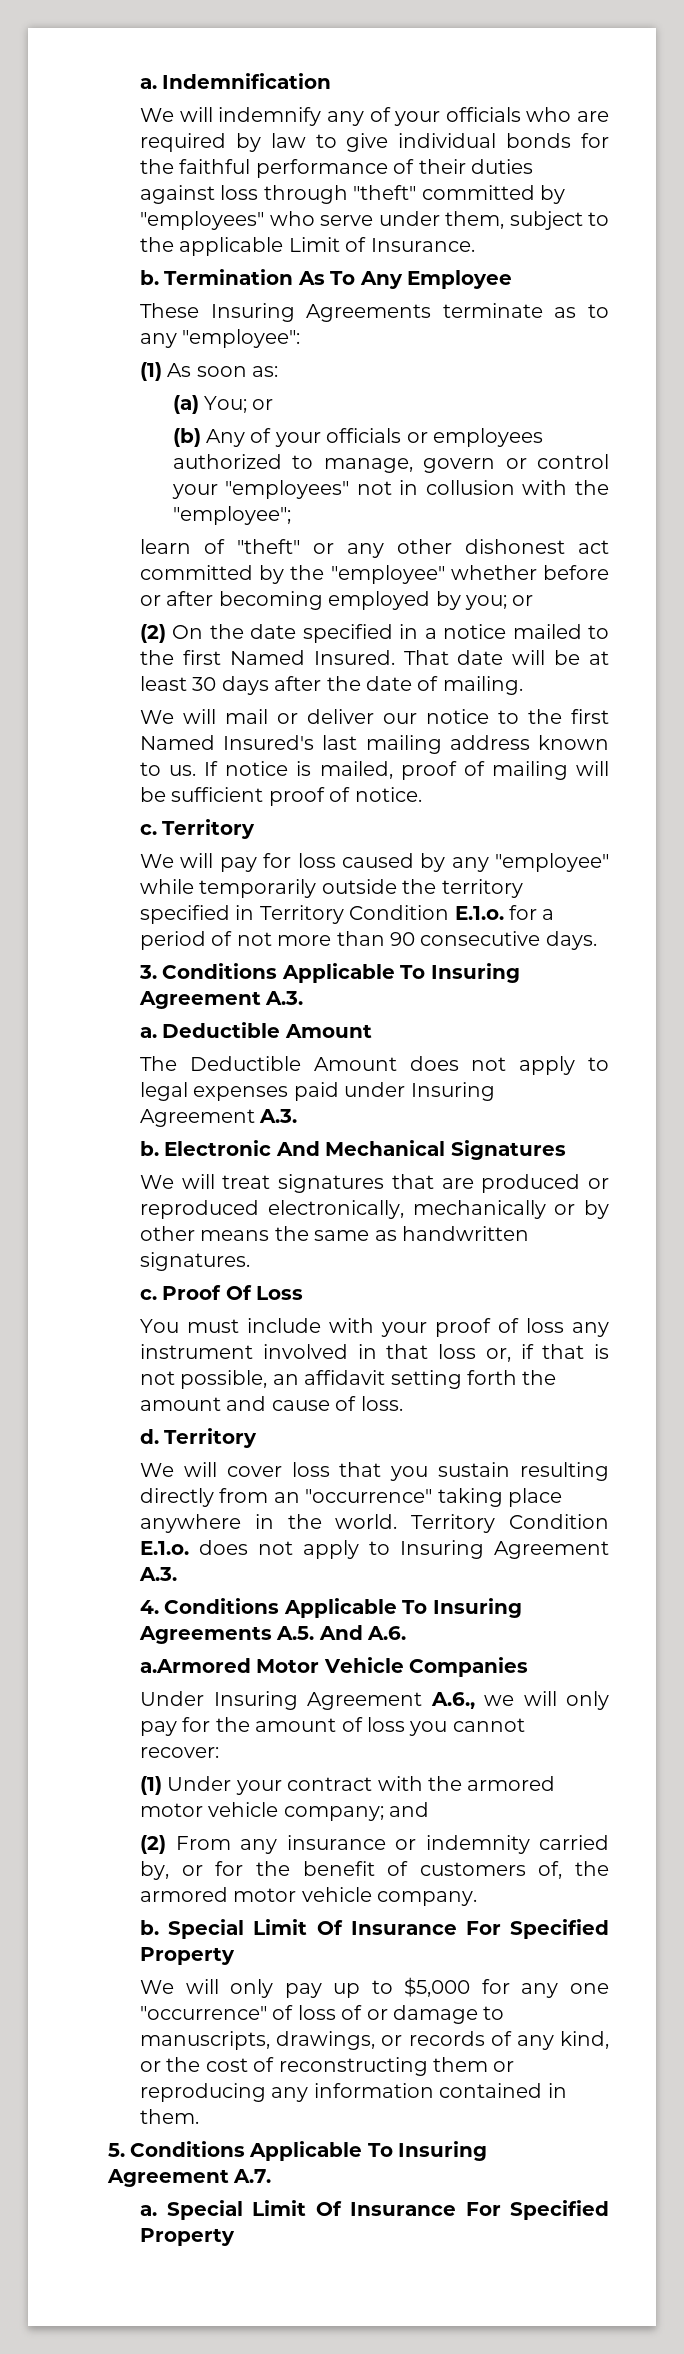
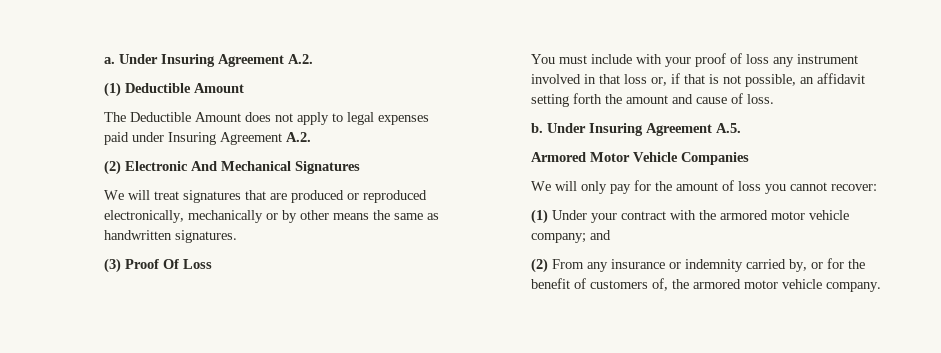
[140,73,332,89] [140,107,610,126] [140,133,609,152] [140,159,534,178] [140,185,566,204] [140,211,609,230] [140,237,475,256] [140,269,513,289] [140,303,609,322] [140,329,301,348] [140,362,279,381] [172,395,274,414] [172,428,543,447] [172,454,609,473] [171,480,609,499] [172,506,291,525] [140,539,609,558] [140,565,609,584] [140,591,534,610] [140,624,609,643] [140,650,610,665] [140,676,523,695] [140,709,609,724] [140,735,609,754] [140,761,609,780] [140,787,422,806] [140,819,256,839] [140,853,610,872] [140,879,523,898] [140,905,555,924] [140,931,597,950] [139,963,520,983] [139,991,304,1009] [140,1027,158,1038] a. Indemnification // We will indemnify any of your officials who are required by law to give individual bonds for the faithful performance of their duties against loss through "theft" committed by "employees" who serve under them, subject to the applicable Limit of Insurance. // b. Termination As To Any Employee // These Insuring Agreements terminate as to any "employee": // (1) As soon as: // (a) You; or // (b) Any of your officials or employees authorized to manage, govern or control your "employees" not in collusion with the "employee"; // learn of "theft" or any other dishonest act committed by the "employee" whether before or after becoming employed by you; or // (2) On the date specified in a notice mailed to the first Named Insured. That date will be at least 30 days after the date of mailing. // We will mail or deliver our notice to the first Named Insured's last mailing address known to us. If notice is mailed, proof of mailing will be sufficient proof of notice. // c. Territory // We will pay for loss caused by any "employee" while temporarily outside the territory specified in Territory Condition E.1.o. for a period of not more than 90 consecutive days. // 3. Conditions Applicable To Insuring Agreement A.3. // a. -> [104,54,314,67] [104,82,122,97] a. Under Insuring Agreement A.2. // (1)
[259,1109,298,1123] [140,1141,160,1156] A.3. // b. -> [286,132,312,142] [104,160,122,175] A.2. // (2)
[140,1289,158,1300] c. -> [104,258,122,273] (3)
[140,1428,258,1448] [140,1462,609,1481] [140,1488,563,1507] [140,1514,609,1533] [140,1540,609,1559] [139,1567,178,1581] [140,1598,522,1618] [139,1625,407,1644] [140,1657,529,1677] [140,1691,515,1710] d. Territory // We will cover loss that you sustain resulting directly from an "occurrence" taking place anywhere in the world. Territory Condition E.1.o. does not apply to Insuring Agreement A.3. // 4. Conditions Applicable To Insuring Agreements A.5. And A.6. // a.Armored Motor Vehicle Companies // Under Insuring Agreement A.6., we -> [531,123,742,136] [531,152,750,165] [531,181,552,191] b. Under Insuring Agreement A.5. // Armored Motor Vehicle Companies // We
[140,1919,609,1939] [140,1947,236,1965] [140,1977,609,1998] [140,2005,505,2024] [140,2031,610,2050] [140,2057,515,2076] [140,2083,567,2102] [140,2109,200,2124] [107,2141,488,2161] [106,2169,271,2187] [140,2200,609,2220] [140,2228,236,2246] // b. Special Limit Of Insurance For Specified Property // We will only pay up to $5,000 for any one "occurrence" of loss of or damage to manuscripts, drawings, or records of any kind, or the cost of reconstructing them or reproducing any information contained in them. // 5. Conditions Applicable To Insuring Agreement A.7. // a. Special Limit Of Insurance For Specified Property -> (882, 287) none

